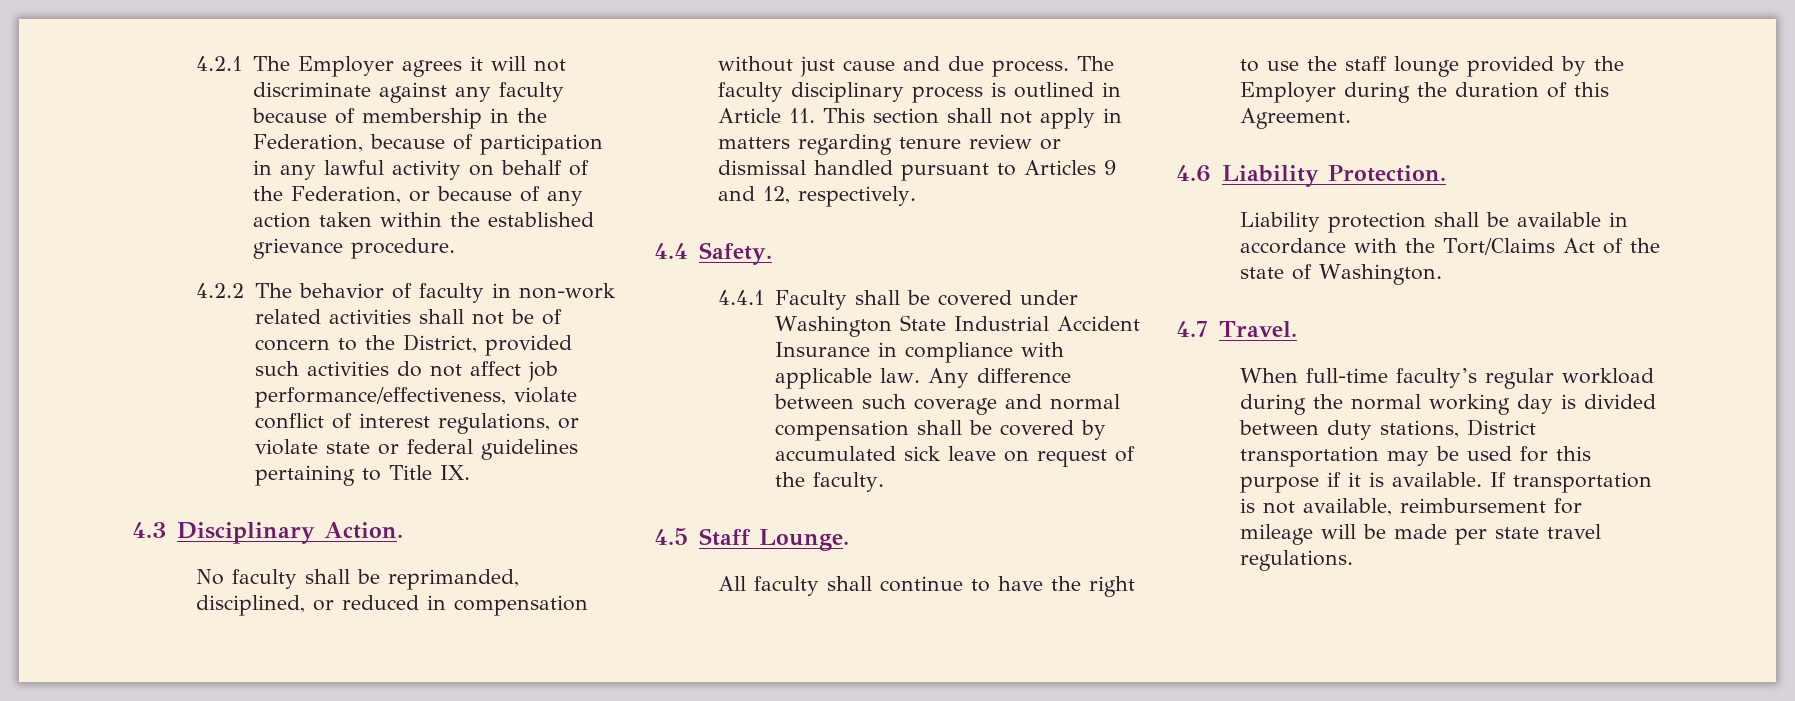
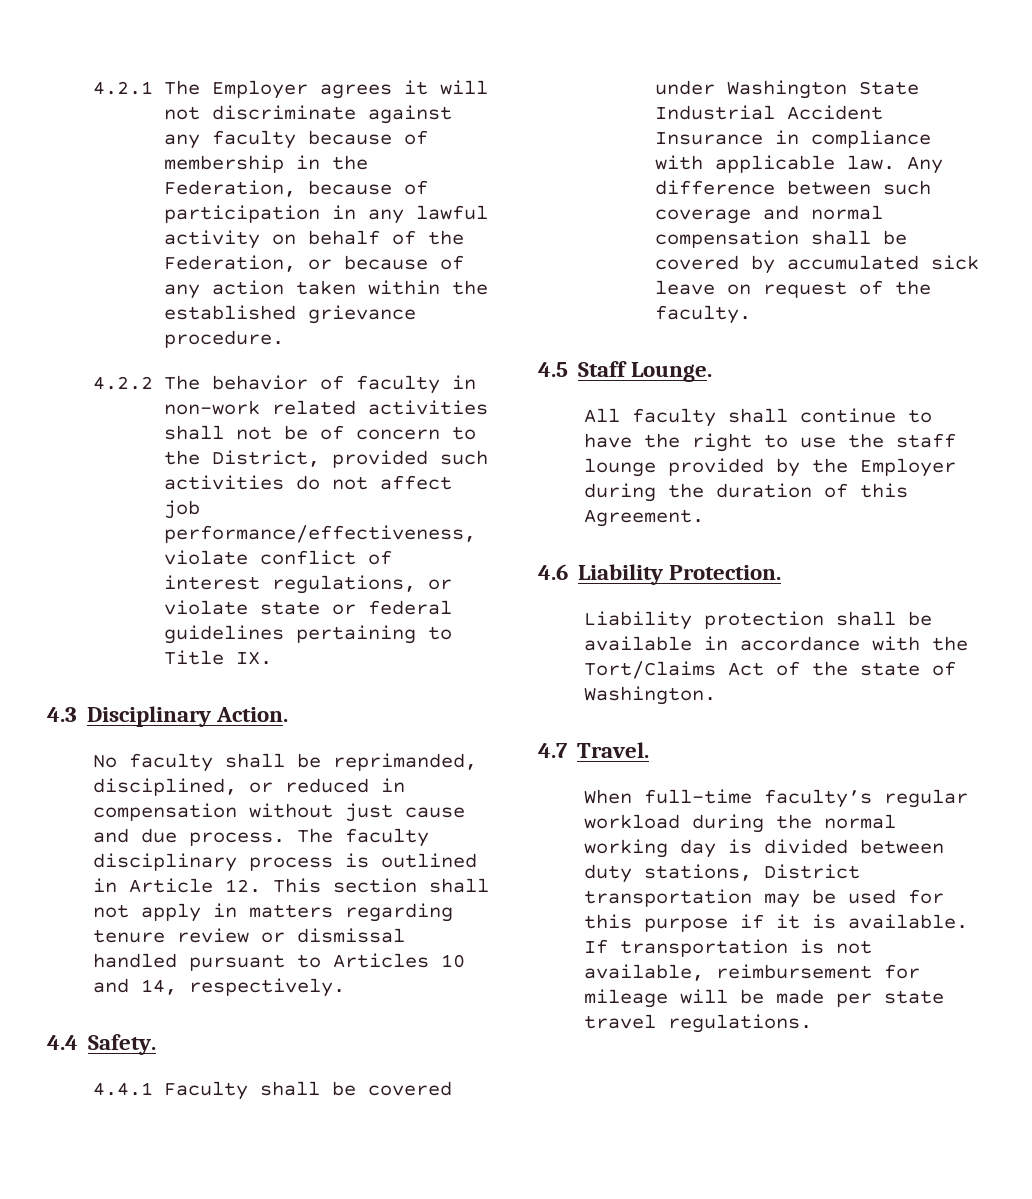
[789,108,816,123] 11. -> [225,879,262,893] 12.
[1104,160,1117,175] [718,186,791,204] 9 and 12, -> [441,954,466,968] [93,978,178,995] 10 and 14,

